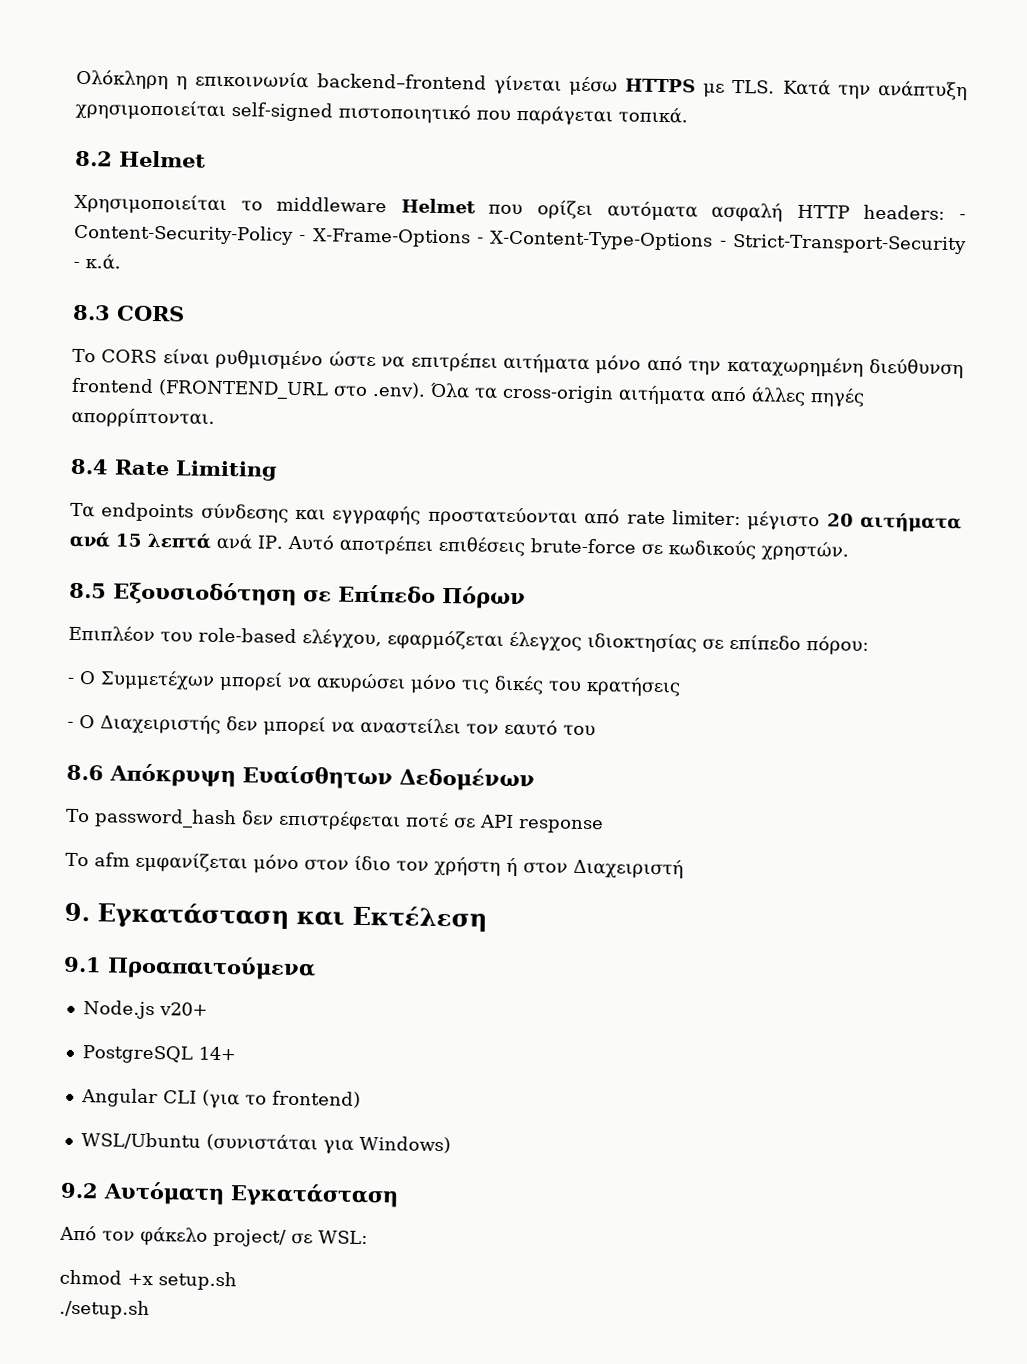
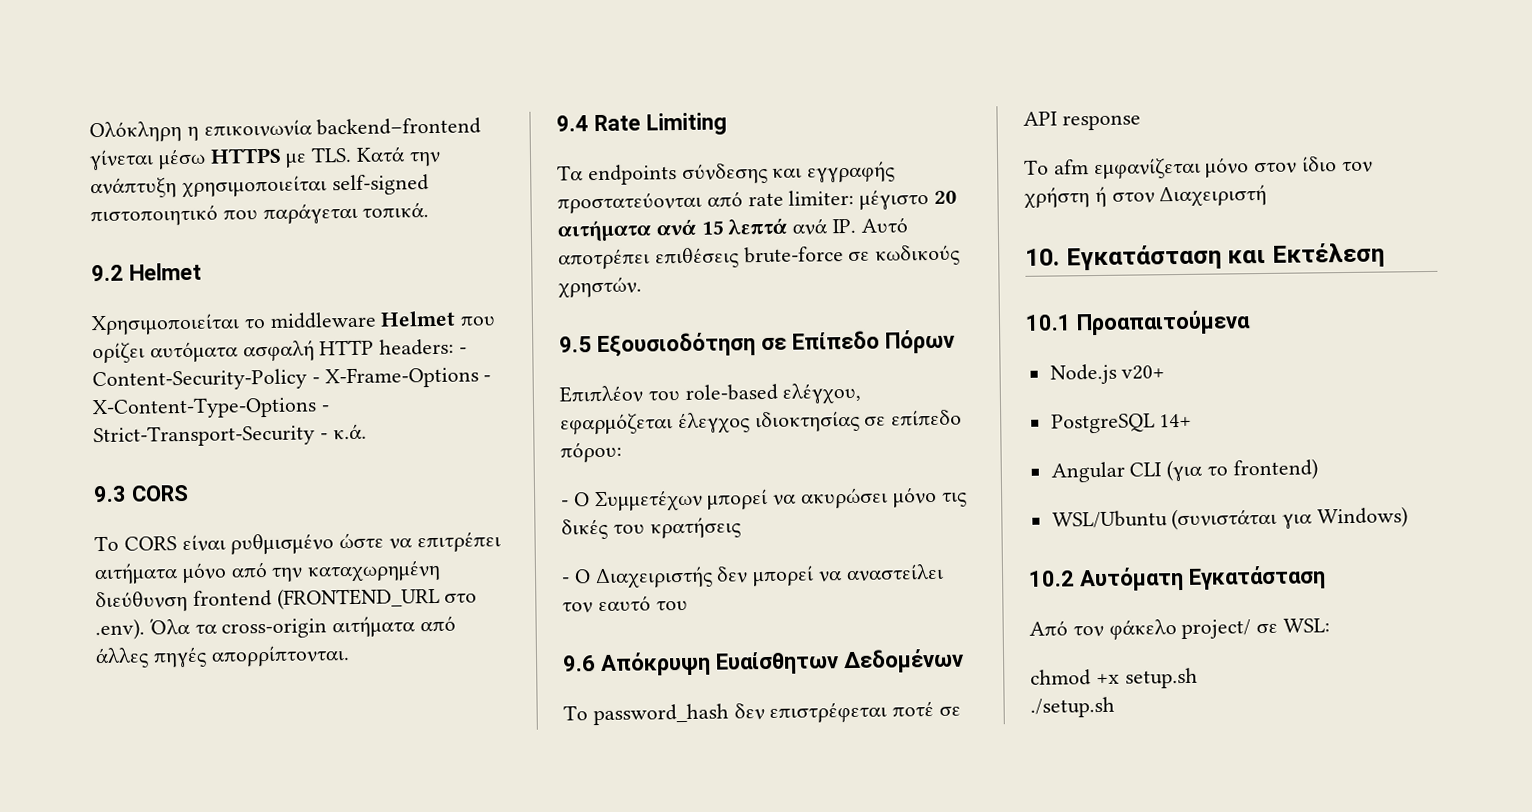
[75,150,113,167] 8.2 -> [91,264,124,282] 9.2
[72,304,111,321] 8.3 -> [93,485,127,503] 9.3
[70,458,109,475] 8.4 -> [556,115,589,132] 9.4
[69,582,107,599] 8.5 -> [559,336,592,353] 9.5
[66,764,104,781] 8.6 -> [562,655,596,672] 9.6
[64,902,90,922] 9. -> [1025,248,1060,266] 10.
[63,956,102,973] 9.1 -> [1025,314,1072,331] 10.1
[60,1182,99,1199] 9.2 -> [1029,570,1075,587] 10.2

